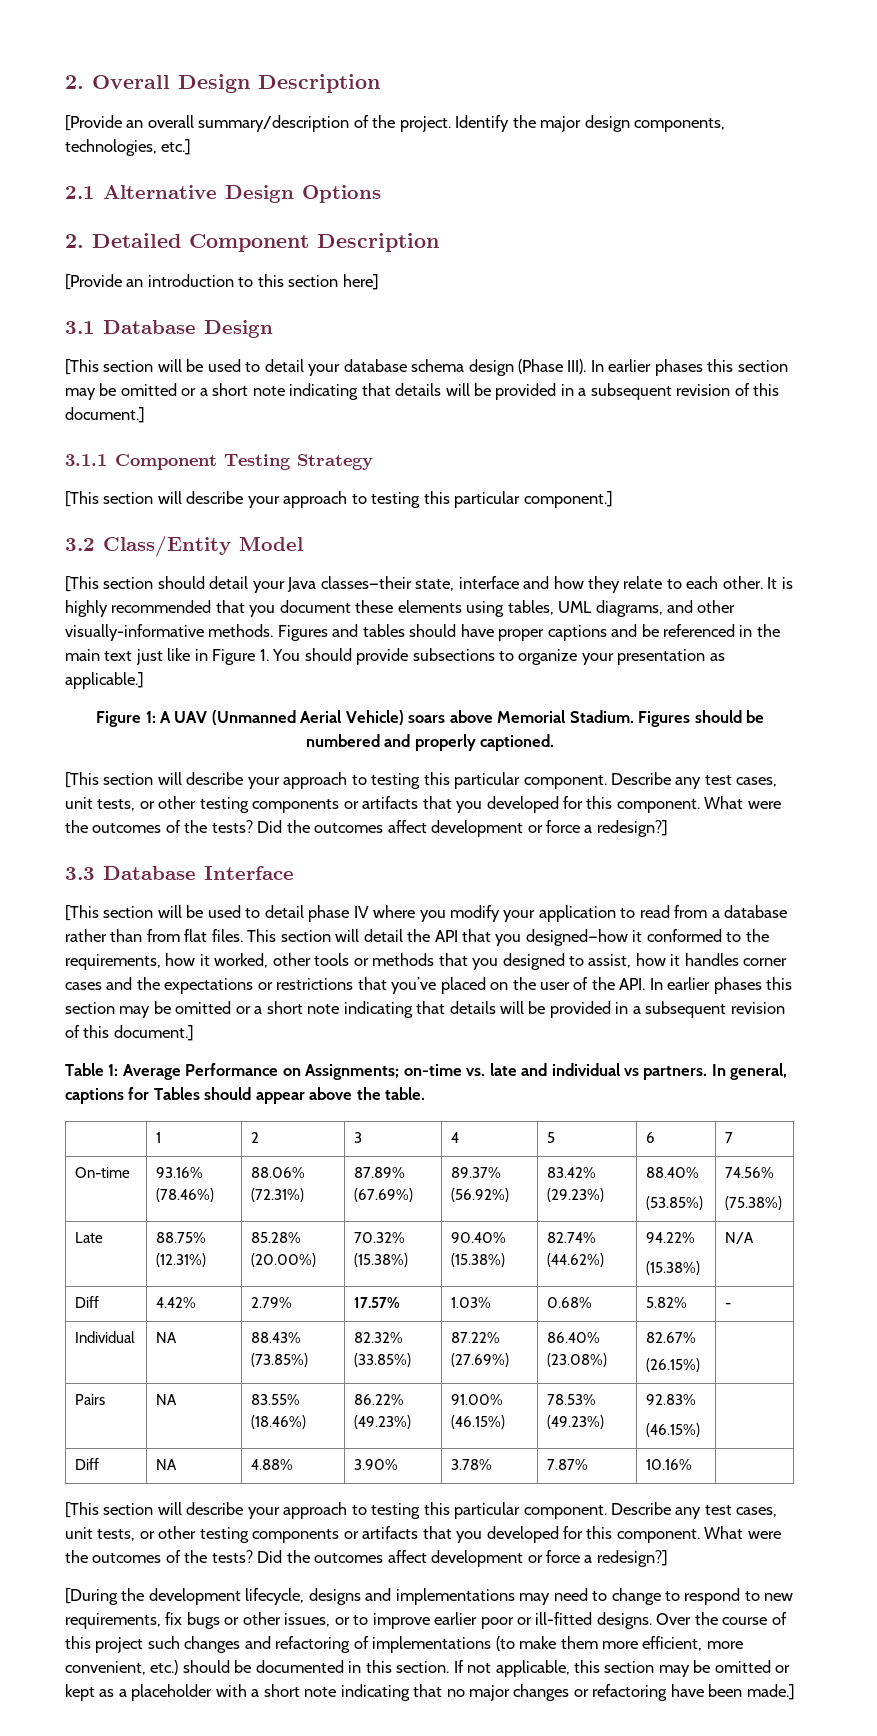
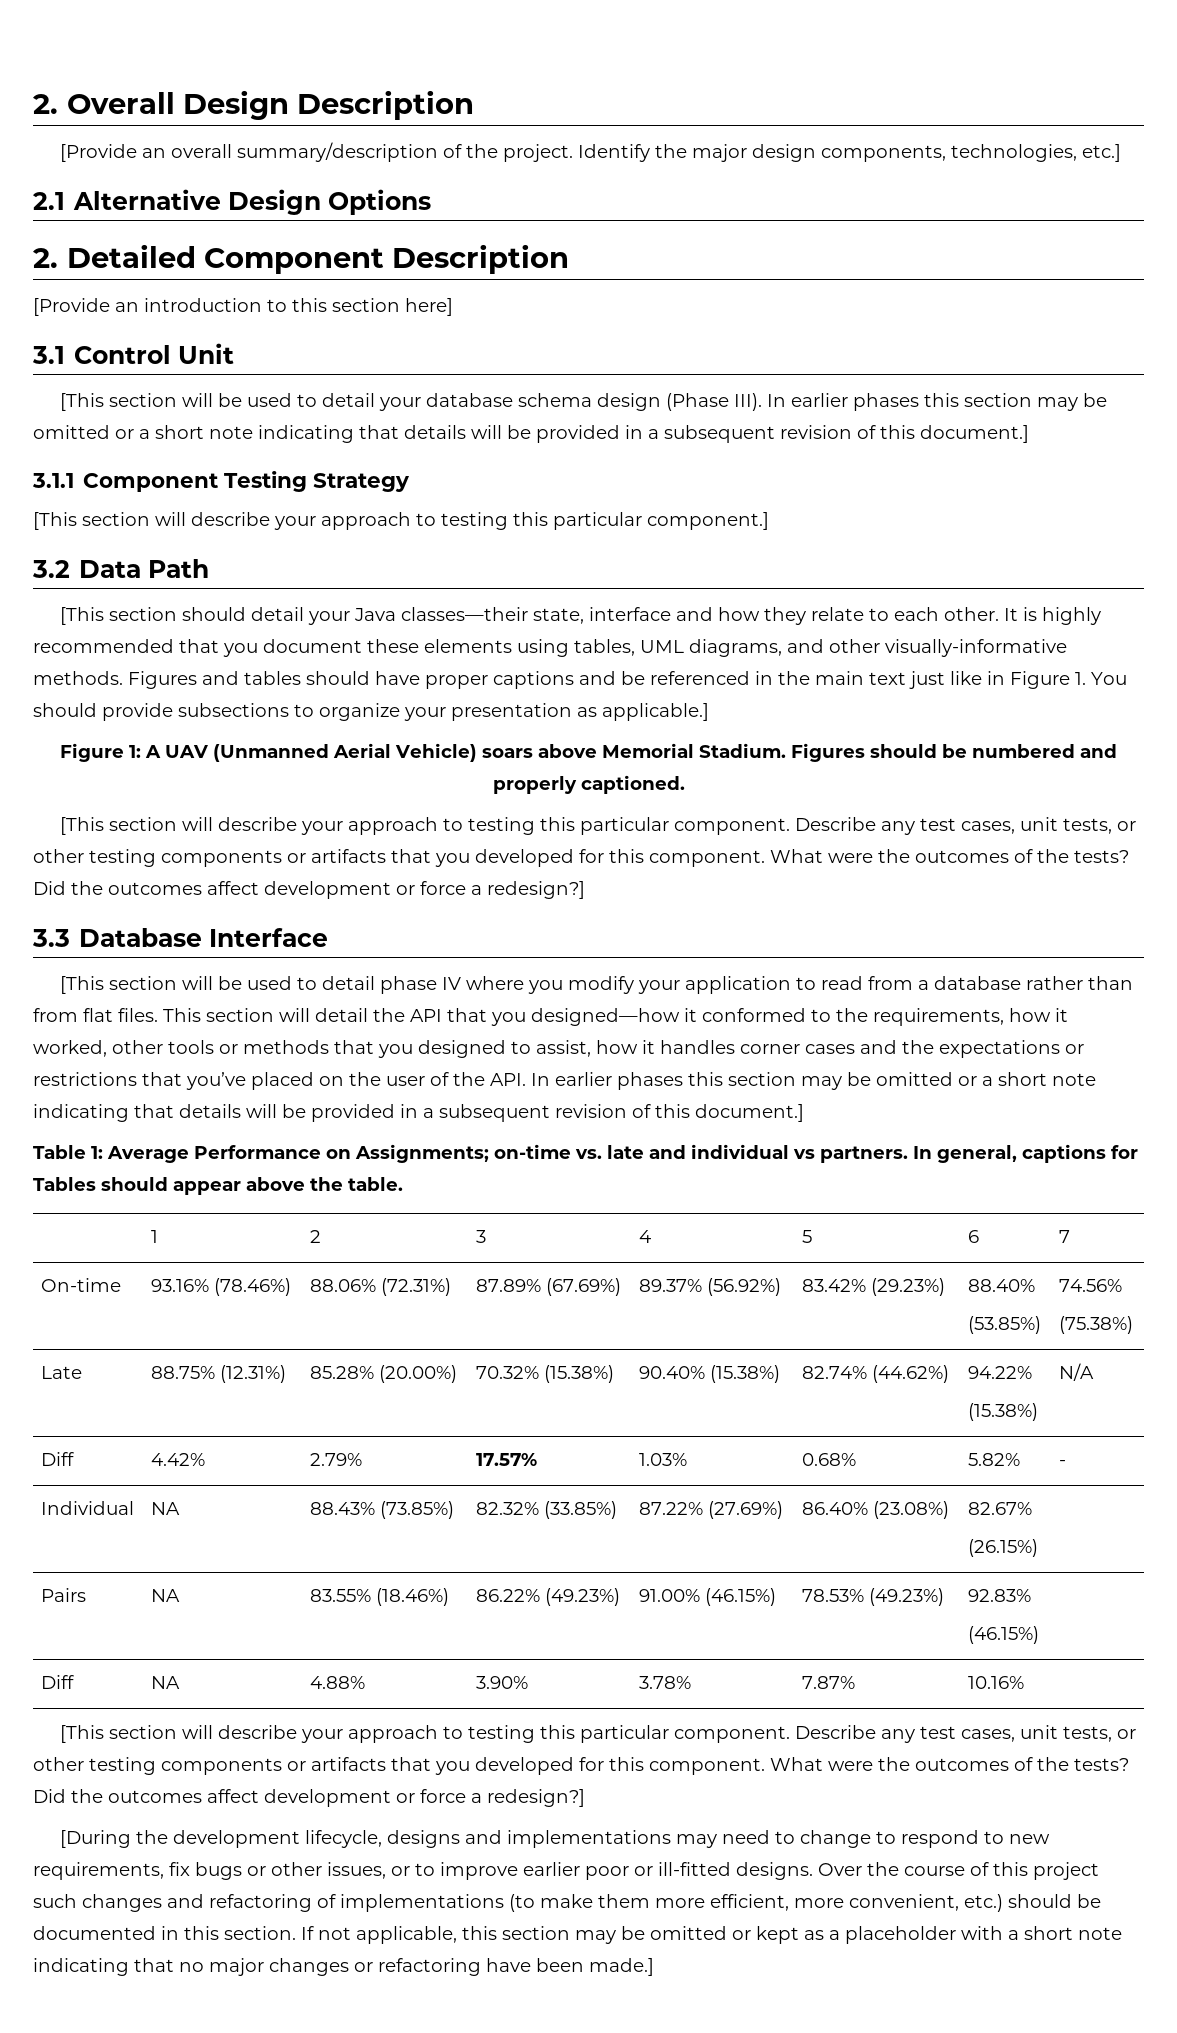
[103,320,274,338] Database Design -> [74,343,235,364] Control Unit
[103,536,304,557] Class/Entity Model -> [79,559,210,578] Data Path

